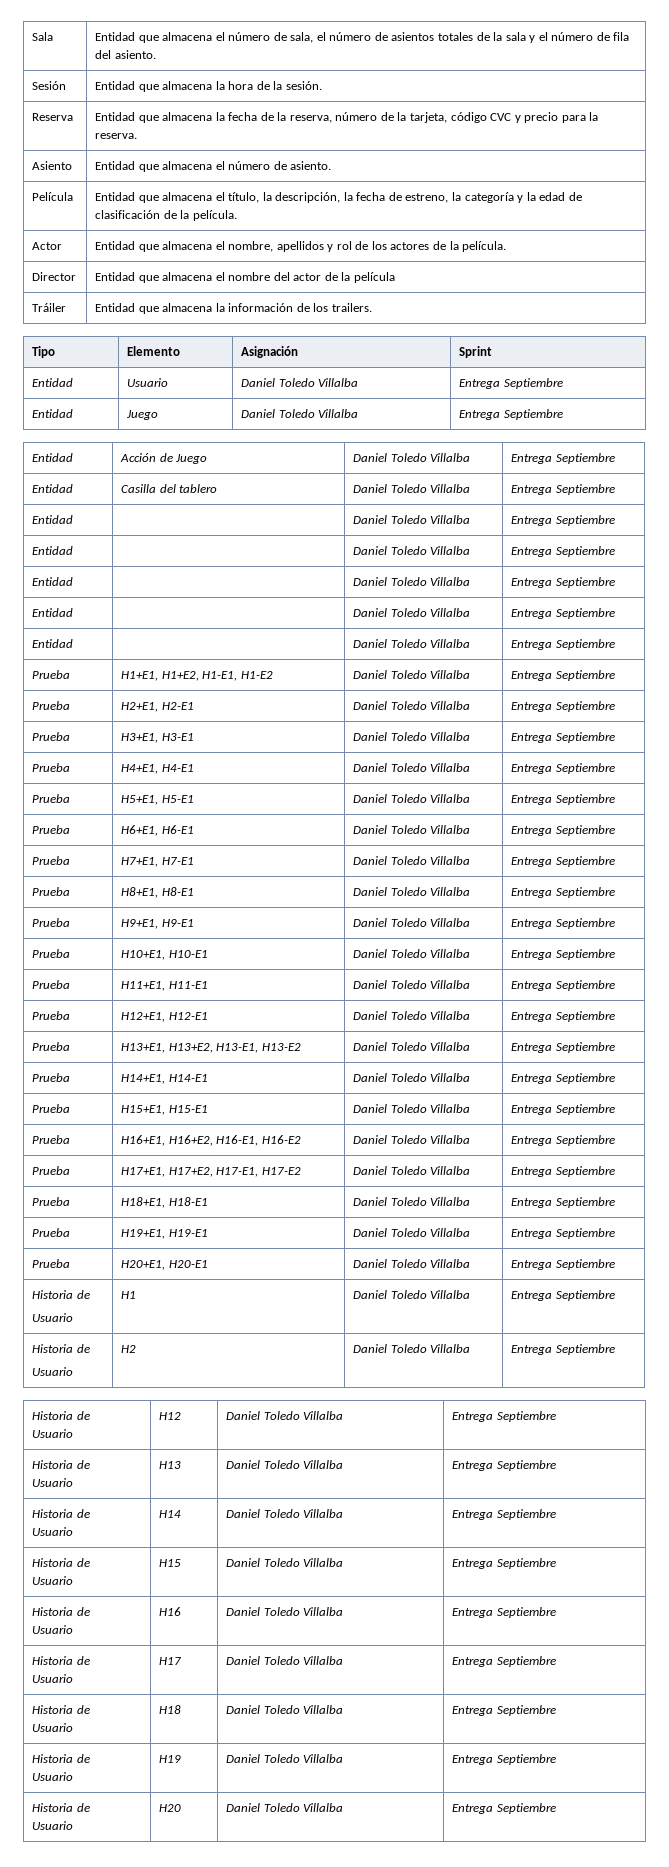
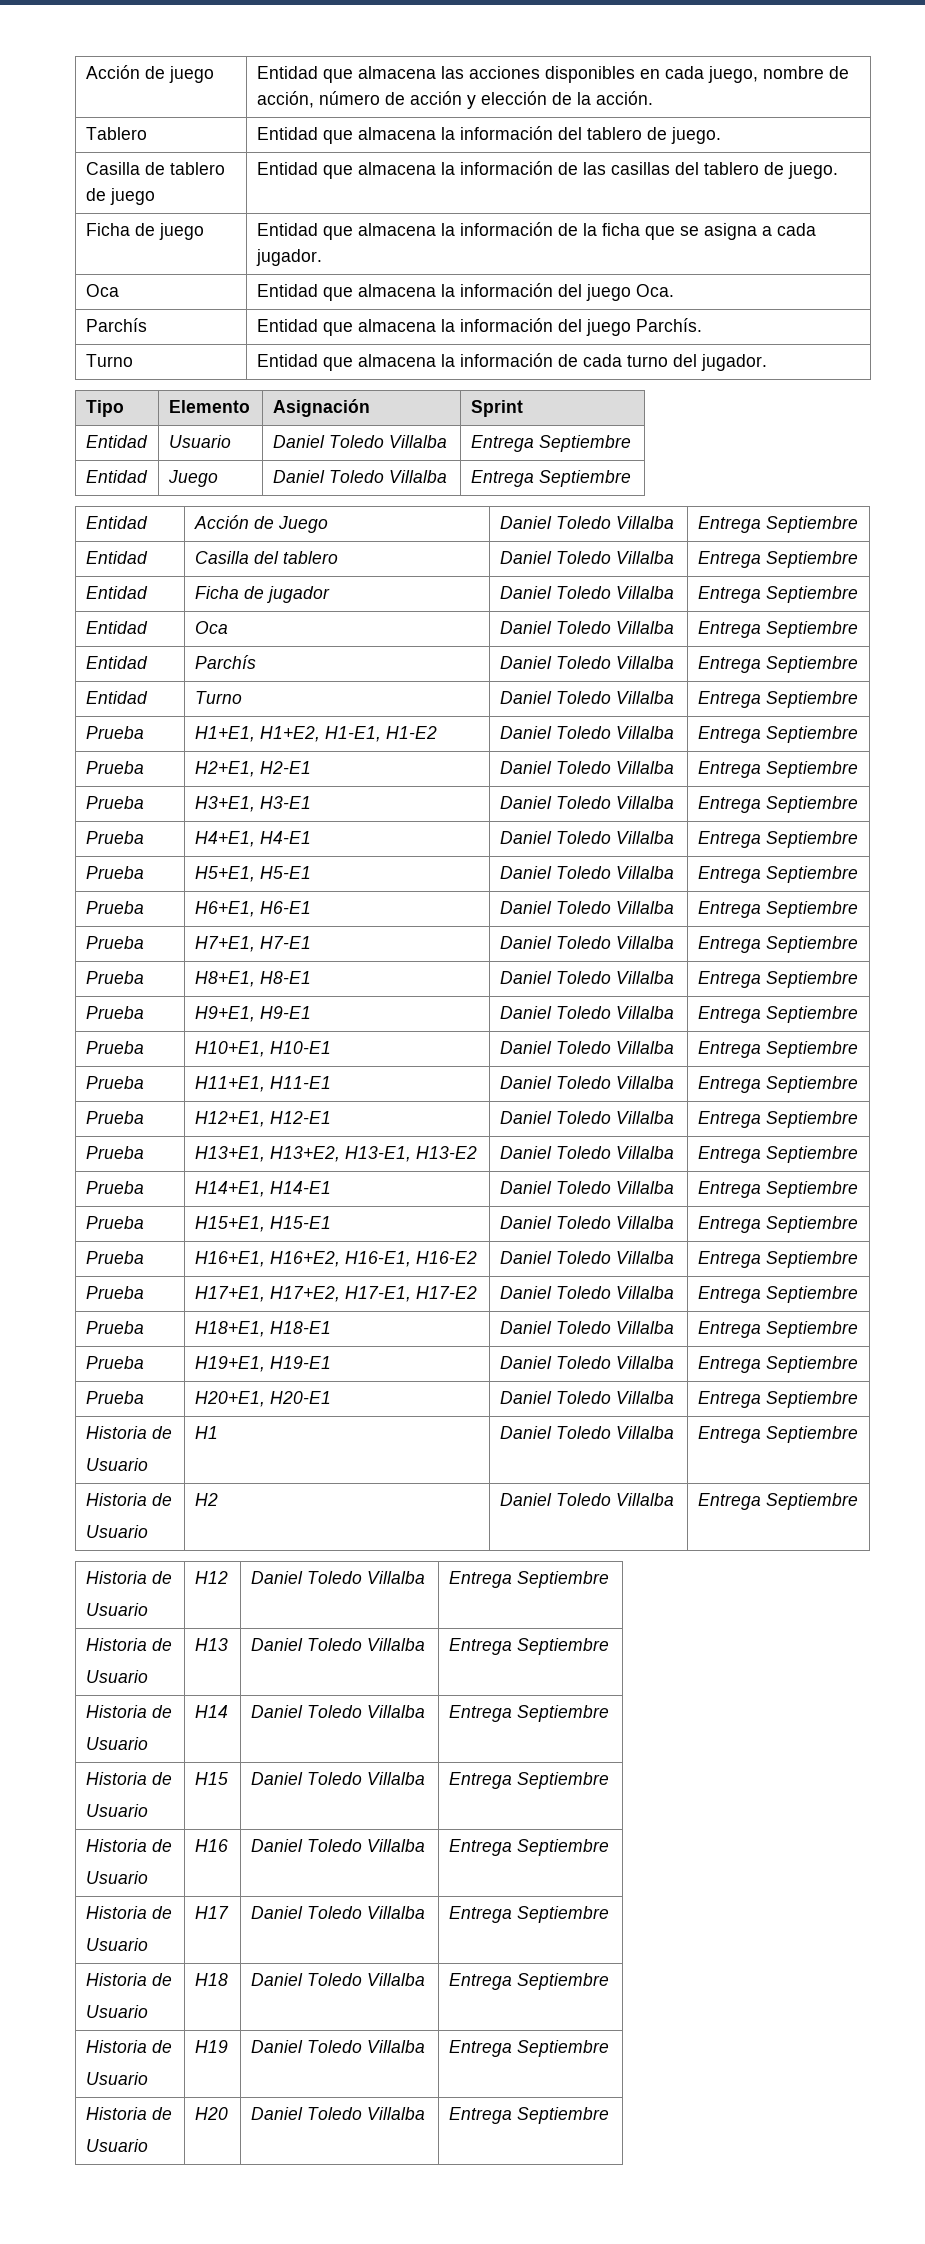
[32,32,54,41] [95,32,630,43] [95,50,156,59] [32,81,67,90] [95,81,322,92] [32,113,74,121] [95,112,599,123] [95,133,138,139] [32,161,73,170] [95,161,332,172] [32,192,74,201] [95,192,582,203] [95,210,237,221] [32,242,63,250] [95,241,507,252] [32,272,77,281] [95,272,395,283] [32,303,67,312] [95,303,372,314] Sala | Entidad que almacena el número de sala, el número de asientos totales de la sala y el número de fila del asiento. // Sesión | Entidad que almacena la hora de la sesión. // Reserva | Entidad que almacena la fecha de la reserva, número de la tarjeta, código CVC y precio para la reserva. // Asiento | Entidad que almacena el número de asiento. // Película | Entidad que almacena el título, la descripción, la fecha de estreno, la categoría y la edad de clasificación de la película. // Actor | Entidad que almacena el nombre, apellidos y rol de los actores de la película. // Director | Entidad que almacena el nombre del actor de la película // Tráiler | Entidad que almacena la información de los trailers. -> [85,65,214,83] [256,66,849,83] [256,91,653,109] [85,127,147,140] [256,126,721,144] [85,162,225,175] [85,188,155,205] [256,161,838,179] [85,223,204,240] [256,222,816,240] [255,249,322,266] [85,284,119,297] [256,283,674,301] [85,318,147,332] [256,318,702,336] [85,354,133,367] [256,353,767,371] Acción de juego | Entidad que almacena las acciones disponibles en cada juego, nombre de acción, número de acción y elección de la acción. // Tablero | Entidad que almacena la información del tablero de juego. // Casilla de tablero de juego | Entidad que almacena la información de las casillas del tablero de juego. // Ficha de juego | Entidad que almacena la información de la ficha que se asigna a cada jugador. // Oca | Entidad que almacena la información del juego Oca. // Parchís | Entidad que almacena la información del juego Parchís. // Turno | Entidad que almacena la información de cada turno del jugador.
[353,515,471,524] [511,515,615,526] [32,546,74,555] [353,546,471,555] [511,546,615,557] [32,577,74,586] [353,577,471,586] [511,577,615,588] [32,608,74,617] [353,608,471,617] [511,608,615,619] [32,639,74,648] | Daniel Toledo Villalba | Entrega Septiembre // Entidad | | Daniel Toledo Villalba | Entrega Septiembre // Entidad | | Daniel Toledo Villalba | Entrega Septiembre // Entidad | | Daniel Toledo Villalba | Entrega Septiembre // Entidad | -> [194,586,330,603] [499,586,674,599] [697,586,858,603] [85,621,148,634] [194,621,228,634] [499,621,674,634] [697,621,858,638] [85,656,148,669] [194,655,256,669] [499,656,674,669] [697,656,858,673] [85,691,148,704] [194,691,242,704] Ficha de jugador | Daniel Toledo Villalba | Entrega Septiembre // Entidad | Oca | Daniel Toledo Villalba | Entrega Septiembre // Entidad | Parchís | Daniel Toledo Villalba | Entrega Septiembre // Entidad | Turno

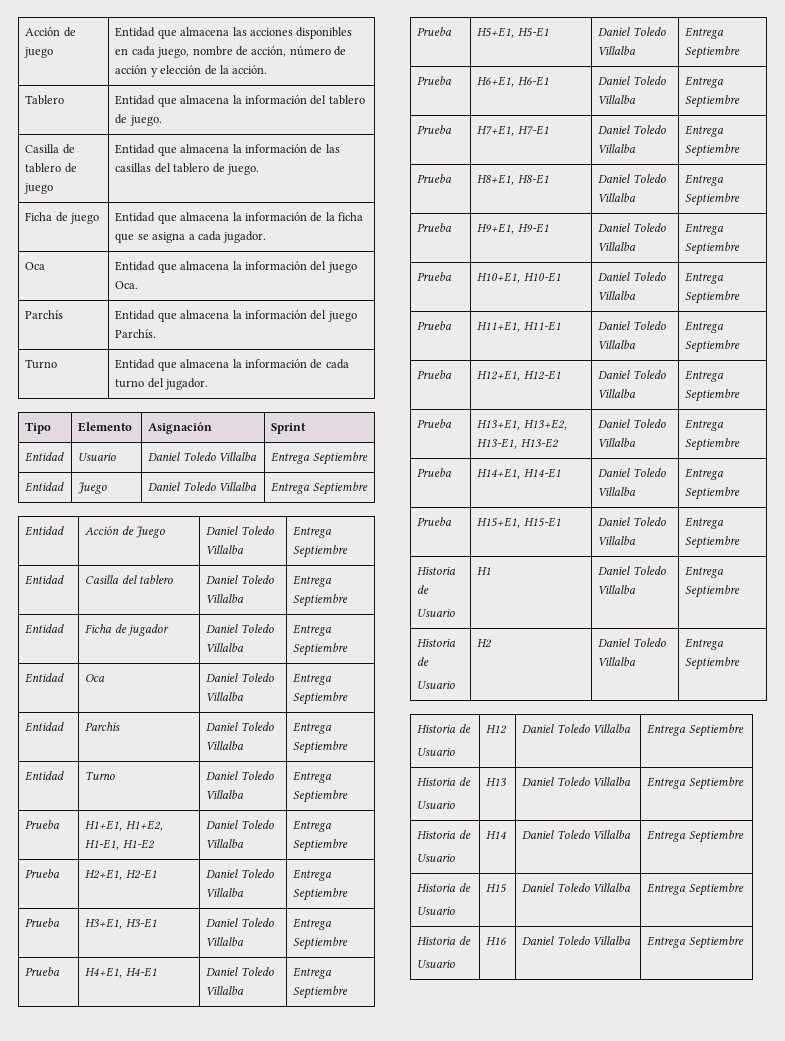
[85,1251,144,1264] [194,1251,477,1267] [499,1251,674,1264] [697,1251,858,1268] [85,1286,144,1299] [194,1286,477,1302] [499,1286,674,1299] [697,1286,858,1303] [85,1321,144,1334] [194,1321,331,1337] [499,1321,674,1334] [697,1321,858,1338] [85,1356,144,1369] [194,1356,331,1372] [499,1356,674,1369] [697,1356,858,1373] [85,1391,144,1404] [194,1391,331,1407] [499,1391,674,1404] [697,1391,858,1408] // Prueba | H16+E1, H16+E2, H16-E1, H16-E2 | Daniel Toledo Villalba | Entrega Septiembre // Prueba | H17+E1, H17+E2, H17-E1, H17-E2 | Daniel Toledo Villalba | Entrega Septiembre // Prueba | H18+E1, H18-E1 | Daniel Toledo Villalba | Entrega Septiembre // Prueba | H19+E1, H19-E1 | Daniel Toledo Villalba | Entrega Septiembre // Prueba | H20+E1, H20-E1 | Daniel Toledo Villalba | Entrega Septiembre -> (741, 542) none
[85,1906,172,1919] [85,1938,148,1951] [194,1906,229,1919] [250,1906,425,1919] [448,1906,609,1923] [85,1973,172,1986] [85,2005,148,2018] [194,1973,228,1986] [250,1973,425,1986] [448,1973,609,1990] [85,2040,172,2053] [85,2072,148,2085] [194,2040,228,2053] [250,2040,425,2053] [448,2040,609,2057] [85,2107,172,2120] [85,2139,148,2152] [194,2107,228,2120] [250,2107,425,2120] [448,2107,609,2124] // Historia de // Usuario | H17 | Daniel Toledo Villalba | Entrega Septiembre // Historia de // Usuario | H18 | Daniel Toledo Villalba | Entrega Septiembre // Historia de // Usuario | H19 | Daniel Toledo Villalba | Entrega Septiembre // Historia de // Usuario | H20 | Daniel Toledo Villalba | Entrega Septiembre -> (744, 942) none

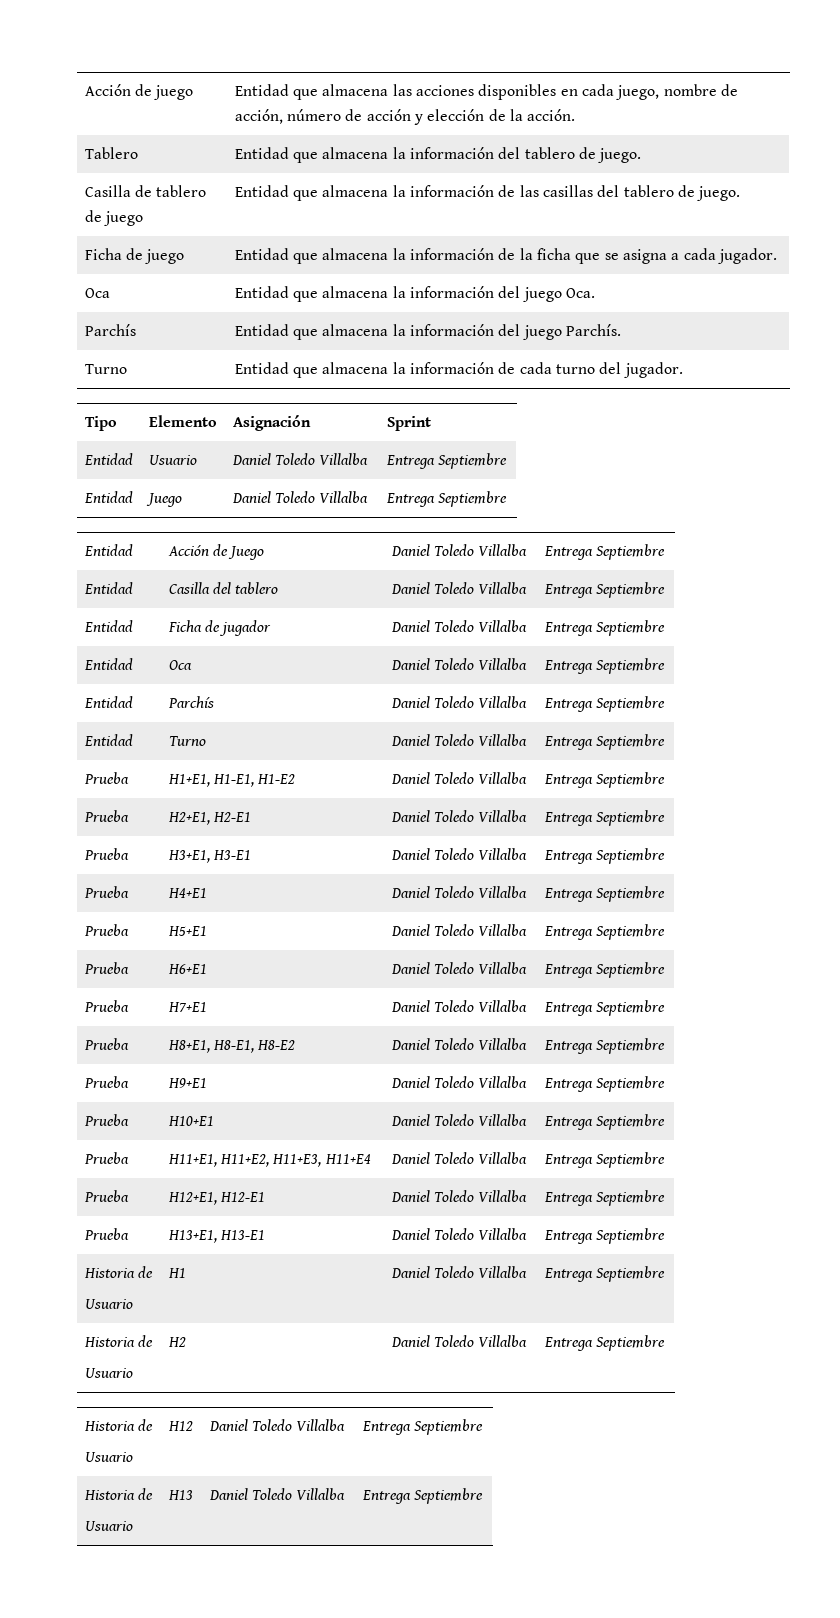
[125,820,163,831] H1+E2, -> (210, 780) none
[85,967,157,978] [206,967,274,976] [206,986,245,996] [293,967,333,979] [293,986,349,999] [417,27,453,36] [477,27,549,38] [598,27,666,36] [598,46,637,56] [685,27,725,39] [685,46,741,59] [417,76,453,85] [477,76,549,87] [598,76,666,85] [598,95,637,105] [685,76,725,88] [685,95,741,108] [417,125,453,134] [477,125,549,136] H4+E1, H4-E1 | Daniel Toledo Villalba | Entrega Septiembre // Prueba | H5+E1, H5-E1 | Daniel Toledo Villalba | Entrega Septiembre // Prueba | H6+E1, H6-E1 | Daniel Toledo Villalba | Entrega Septiembre // Prueba | H7+E1, H7-E1 -> [167,888,207,898] [390,886,528,898] [543,886,666,902] [83,924,129,936] [167,926,207,936] [390,924,528,936] [543,924,666,940] [83,962,129,974] [167,964,207,974] [390,962,528,974] [543,962,666,978] [83,1000,129,1012] [167,1002,207,1012] H4+E1 | Daniel Toledo Villalba | Entrega Septiembre // Prueba | H5+E1 | Daniel Toledo Villalba | Entrega Septiembre // Prueba | H6+E1 | Daniel Toledo Villalba | Entrega Septiembre // Prueba | H7+E1
[517,174,549,184] [598,174,666,183] [598,193,637,203] [685,174,725,186] [685,193,741,206] [417,223,453,232] [477,223,549,234] [598,223,666,232] [598,242,637,252] [685,223,725,235] [685,242,741,255] [417,272,453,281] [477,272,561,283] H8-E1 | Daniel Toledo Villalba | Entrega Septiembre // Prueba | H9+E1, H9-E1 | Daniel Toledo Villalba | Entrega Septiembre // Prueba | H10+E1, H10-E1 -> [213,1040,296,1053] [390,1038,528,1050] [543,1038,666,1054] [83,1076,129,1088] [167,1078,207,1088] [390,1076,528,1088] [543,1076,666,1092] [83,1114,129,1126] [167,1116,214,1126] H8-E1, H8-E2 | Daniel Toledo Villalba | Entrega Septiembre // Prueba | H9+E1 | Daniel Toledo Villalba | Entrega Septiembre // Prueba | H10+E1
[523,321,561,331] H11-E1 -> [220,1154,371,1167] H11+E2, H11+E3, H11+E4
[523,419,567,430] [477,438,559,449] [598,419,666,428] [598,438,637,448] [685,419,725,431] [685,438,741,451] [417,468,453,477] [477,468,561,479] [598,468,666,477] [598,487,637,497] [685,468,725,480] [685,487,741,500] [417,517,453,526] [477,517,561,528] H13+E2, H13-E1, H13-E2 | Daniel Toledo Villalba | Entrega Septiembre // Prueba | H14+E1, H14-E1 | Daniel Toledo Villalba | Entrega Septiembre // Prueba | H15+E1, H15-E1 -> [220,1230,266,1240] H13-E1
[417,830,471,839] [417,853,456,862] [486,831,507,839] [522,830,632,840] [647,830,744,843] [417,883,471,892] [417,906,456,915] [486,884,508,893] [522,883,632,893] [647,883,744,896] [417,936,471,945] [417,959,456,968] [486,937,507,945] [522,936,632,946] [647,936,744,949] // Historia de // Usuario | H14 | Daniel Toledo Villalba | Entrega Septiembre // Historia de // Usuario | H15 | Daniel Toledo Villalba | Entrega Septiembre // Historia de // Usuario | H16 | Daniel Toledo Villalba | Entrega Septiembre -> (484, 1496) none

